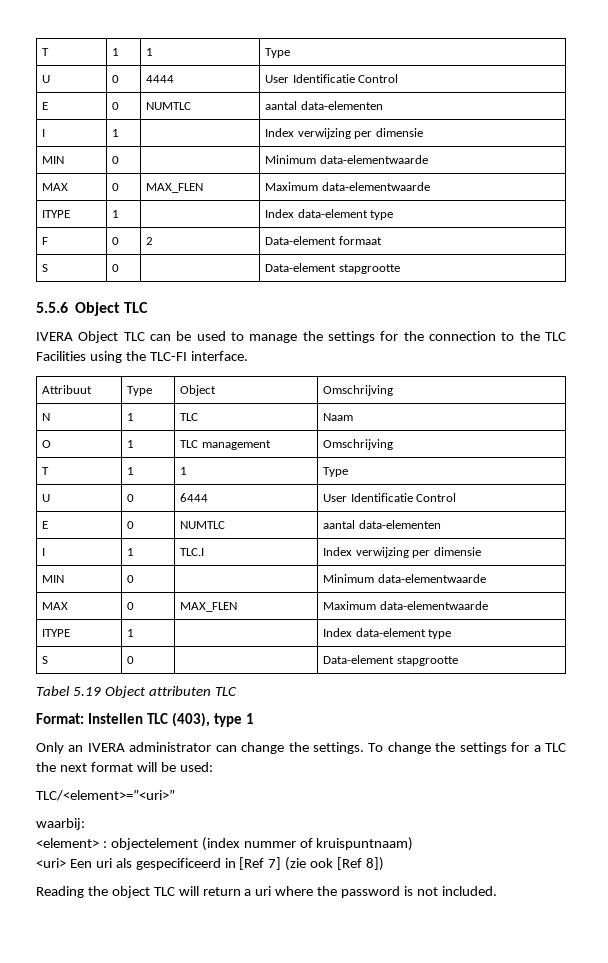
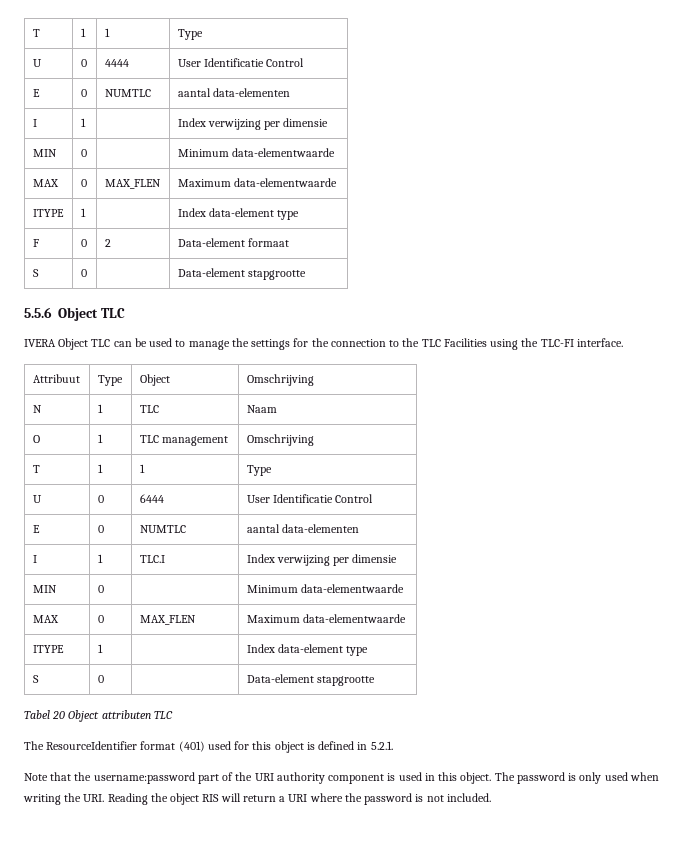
[72,687,101,696] 5.19 -> [52,711,66,719] 20
[36,712,254,727] [36,742,567,754] [36,762,213,772] [36,789,175,801] [36,818,85,830] [36,837,414,851] [36,857,385,871] Format: Instellen TLC (403), type 1 // Only an IVERA administrator can change the settings. To change the settings for a TLC the next format will be used: // TLC/<element>=”<uri>” // waarbij: // <element> : objectelement (index nummer of kruispuntnaam) // <uri> Een uri als gespecificeerd in [Ref 7] (zie ook [Ref 8]) // -> [24,741,393,753] [24,772,659,784] [23,793,105,805] The ResourceIdentifier format (401) used for this object is defined in 5.2.1. // Note that the username:password part of the URI authority component is used in this object. The password is only used when writing the URI.
[153,887,175,896] TLC -> [202,794,220,802] RIS
[255,886,272,896] uri -> [288,794,308,802] URI

